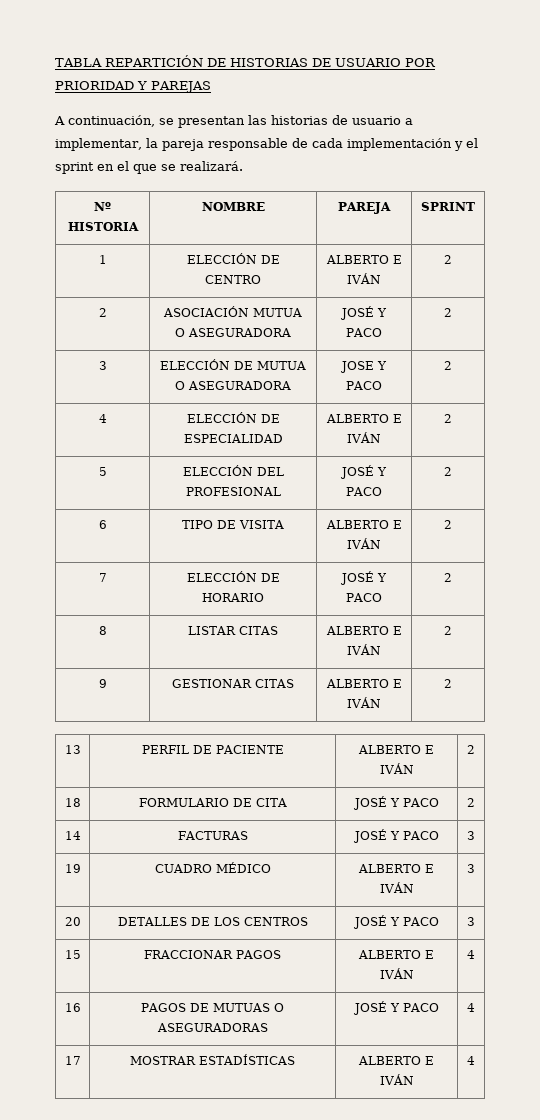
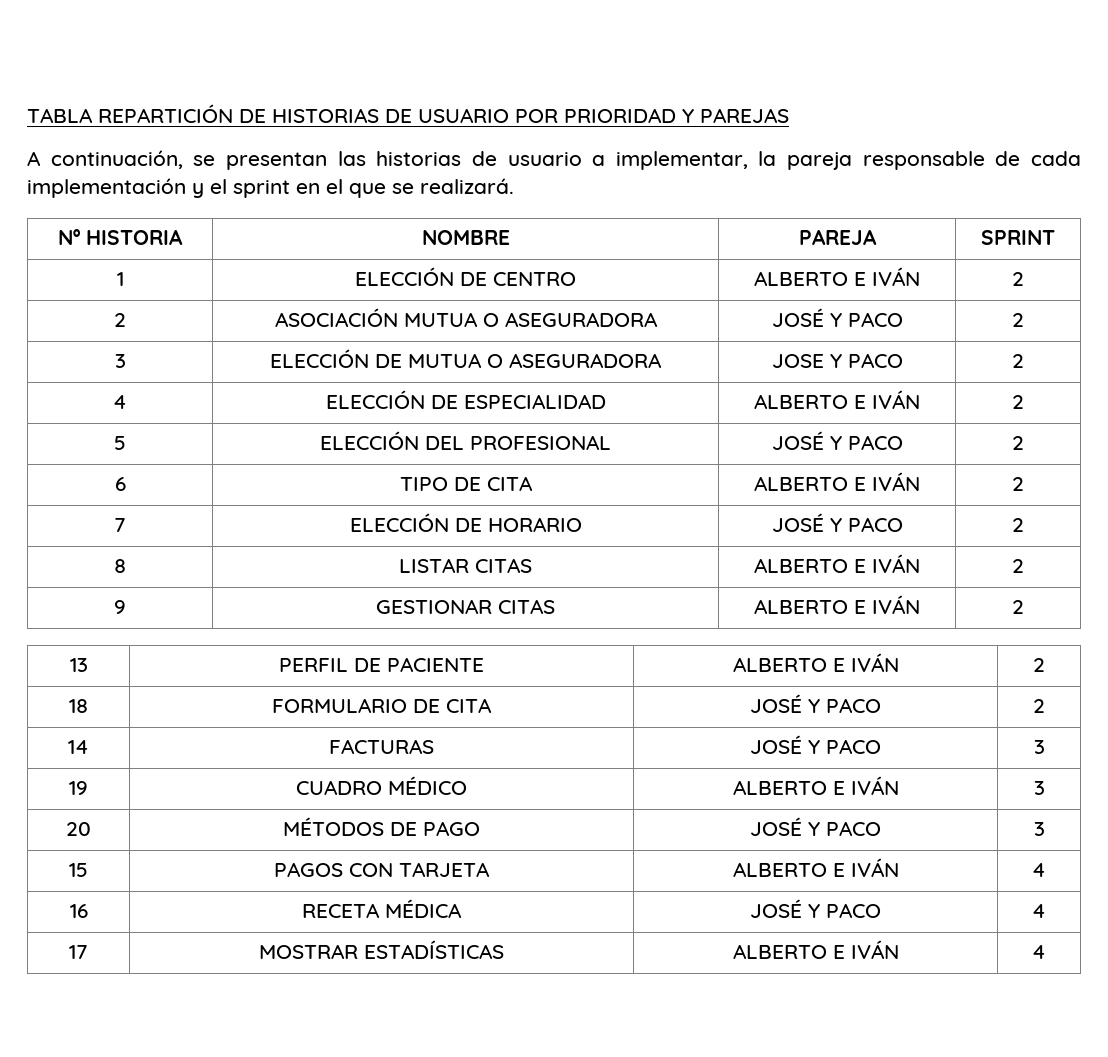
[239,520,284,529] VISITA -> [486,476,533,491] CITA
[117,917,308,926] DETALLES DE LOS CENTROS -> [283,817,480,836] MÉTODOS DE PAGO
[144,950,282,959] FRACCIONAR PAGOS -> [274,862,490,877] PAGOS CON TARJETA
[141,1003,284,1012] [156,1023,268,1032] PAGOS DE MUTUAS O ASEGURADORAS -> [302,899,462,918] RECETA MÉDICA

